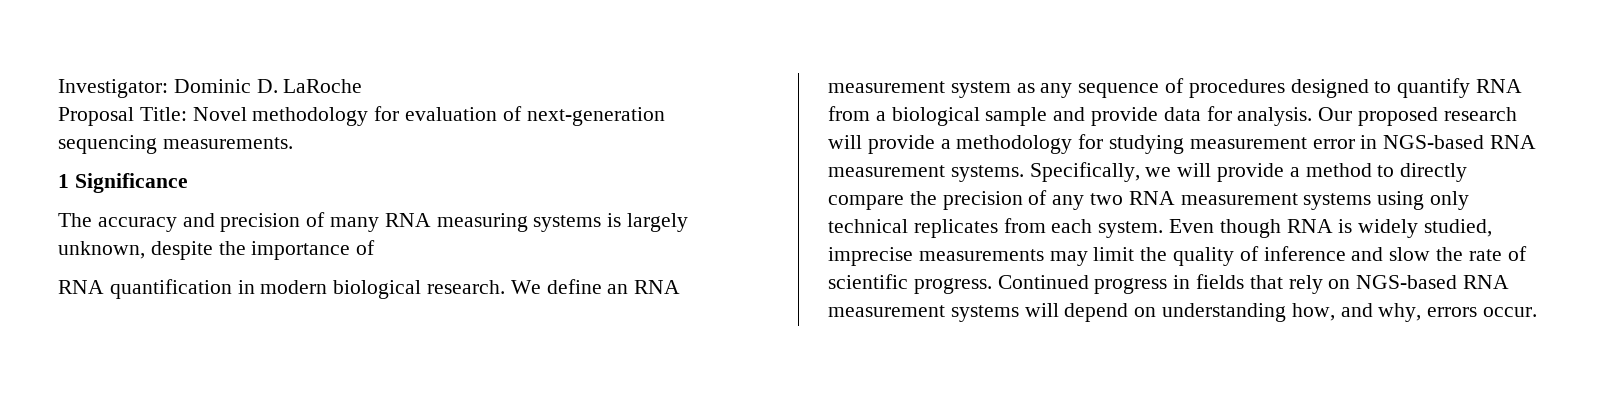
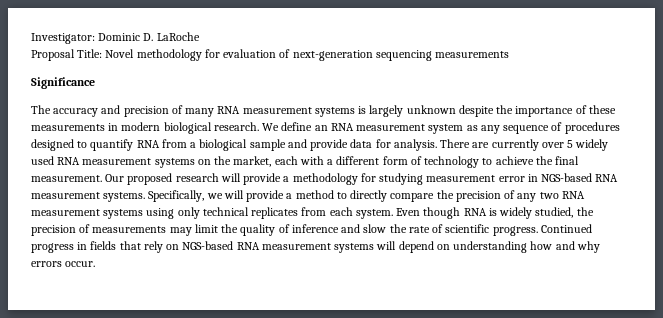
[162,137,293,149] [58,174,69,188] measurements. // 1 -> [435,51,510,58] measurements //
[436,213,528,232] measuring -> [242,107,312,114] measurement
[58,241,145,259] unknown, -> [406,105,456,114] unknown
[58,279,232,299] // RNA quantification -> [588,105,616,114] [31,124,105,131] these measurements
(1313, 116) none -> [440,139,609,151] [31,156,580,168] [31,175,102,182] There are currently over 5 widely used RNA measurement systems on the market, each with a different form of technology to achieve the final measurement.
[828,247,913,266] imprecise -> [576,207,594,216] [31,224,91,236] the precision of
[1291,303,1422,322] how, and why, -> [530,241,600,253] how and why

